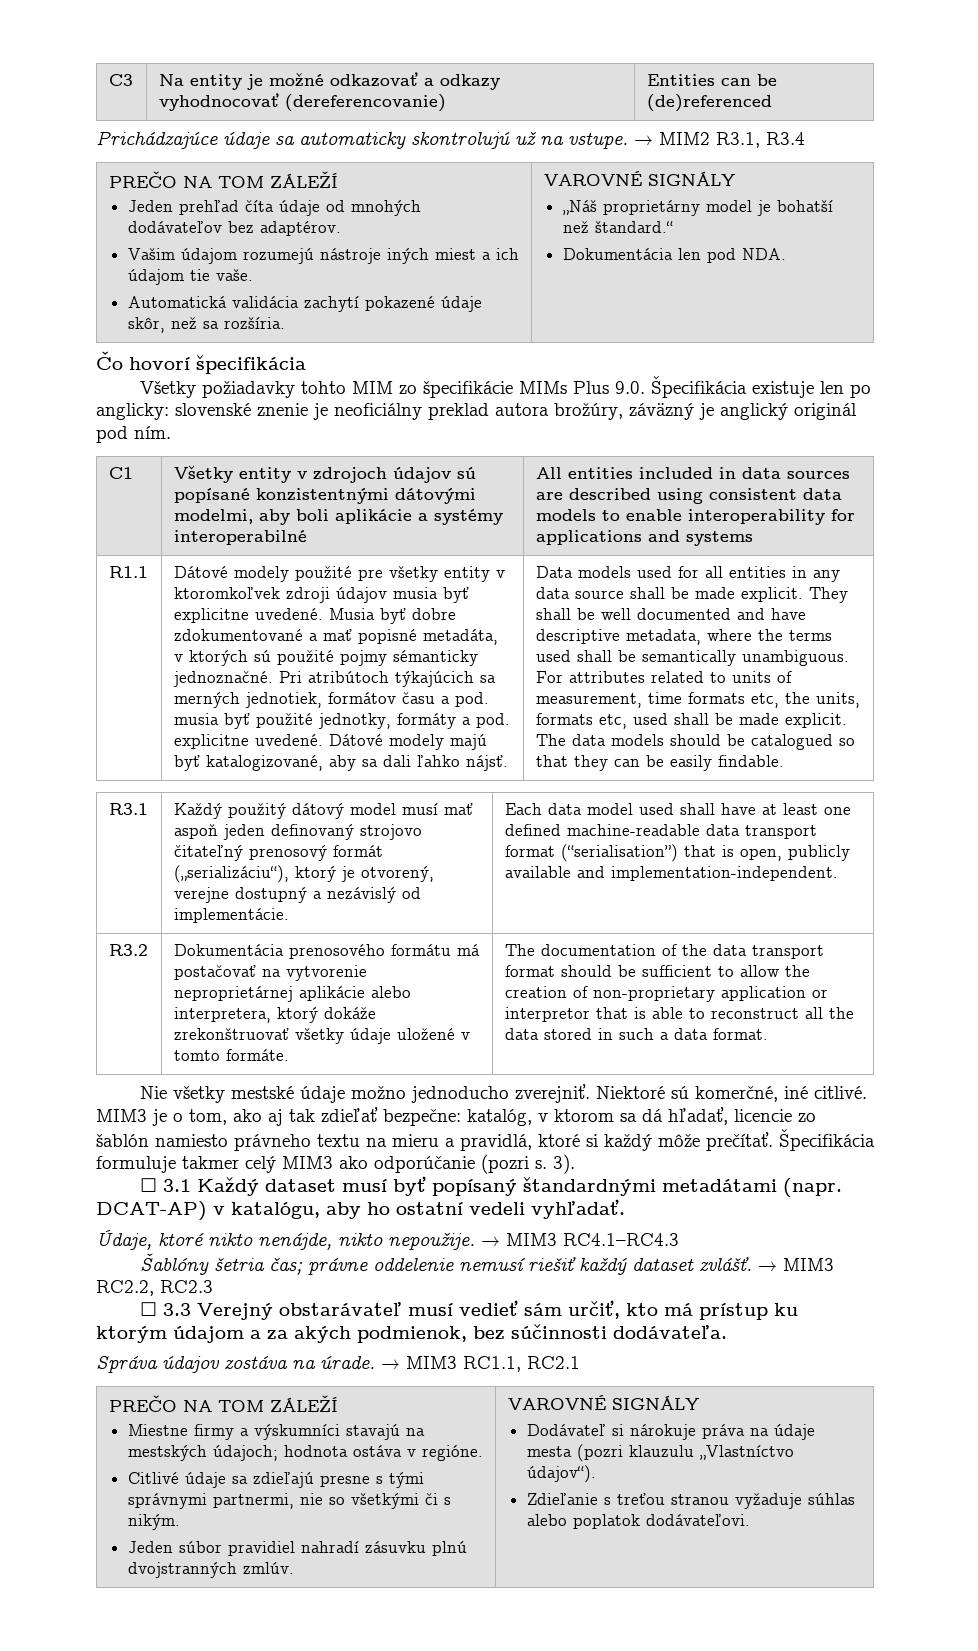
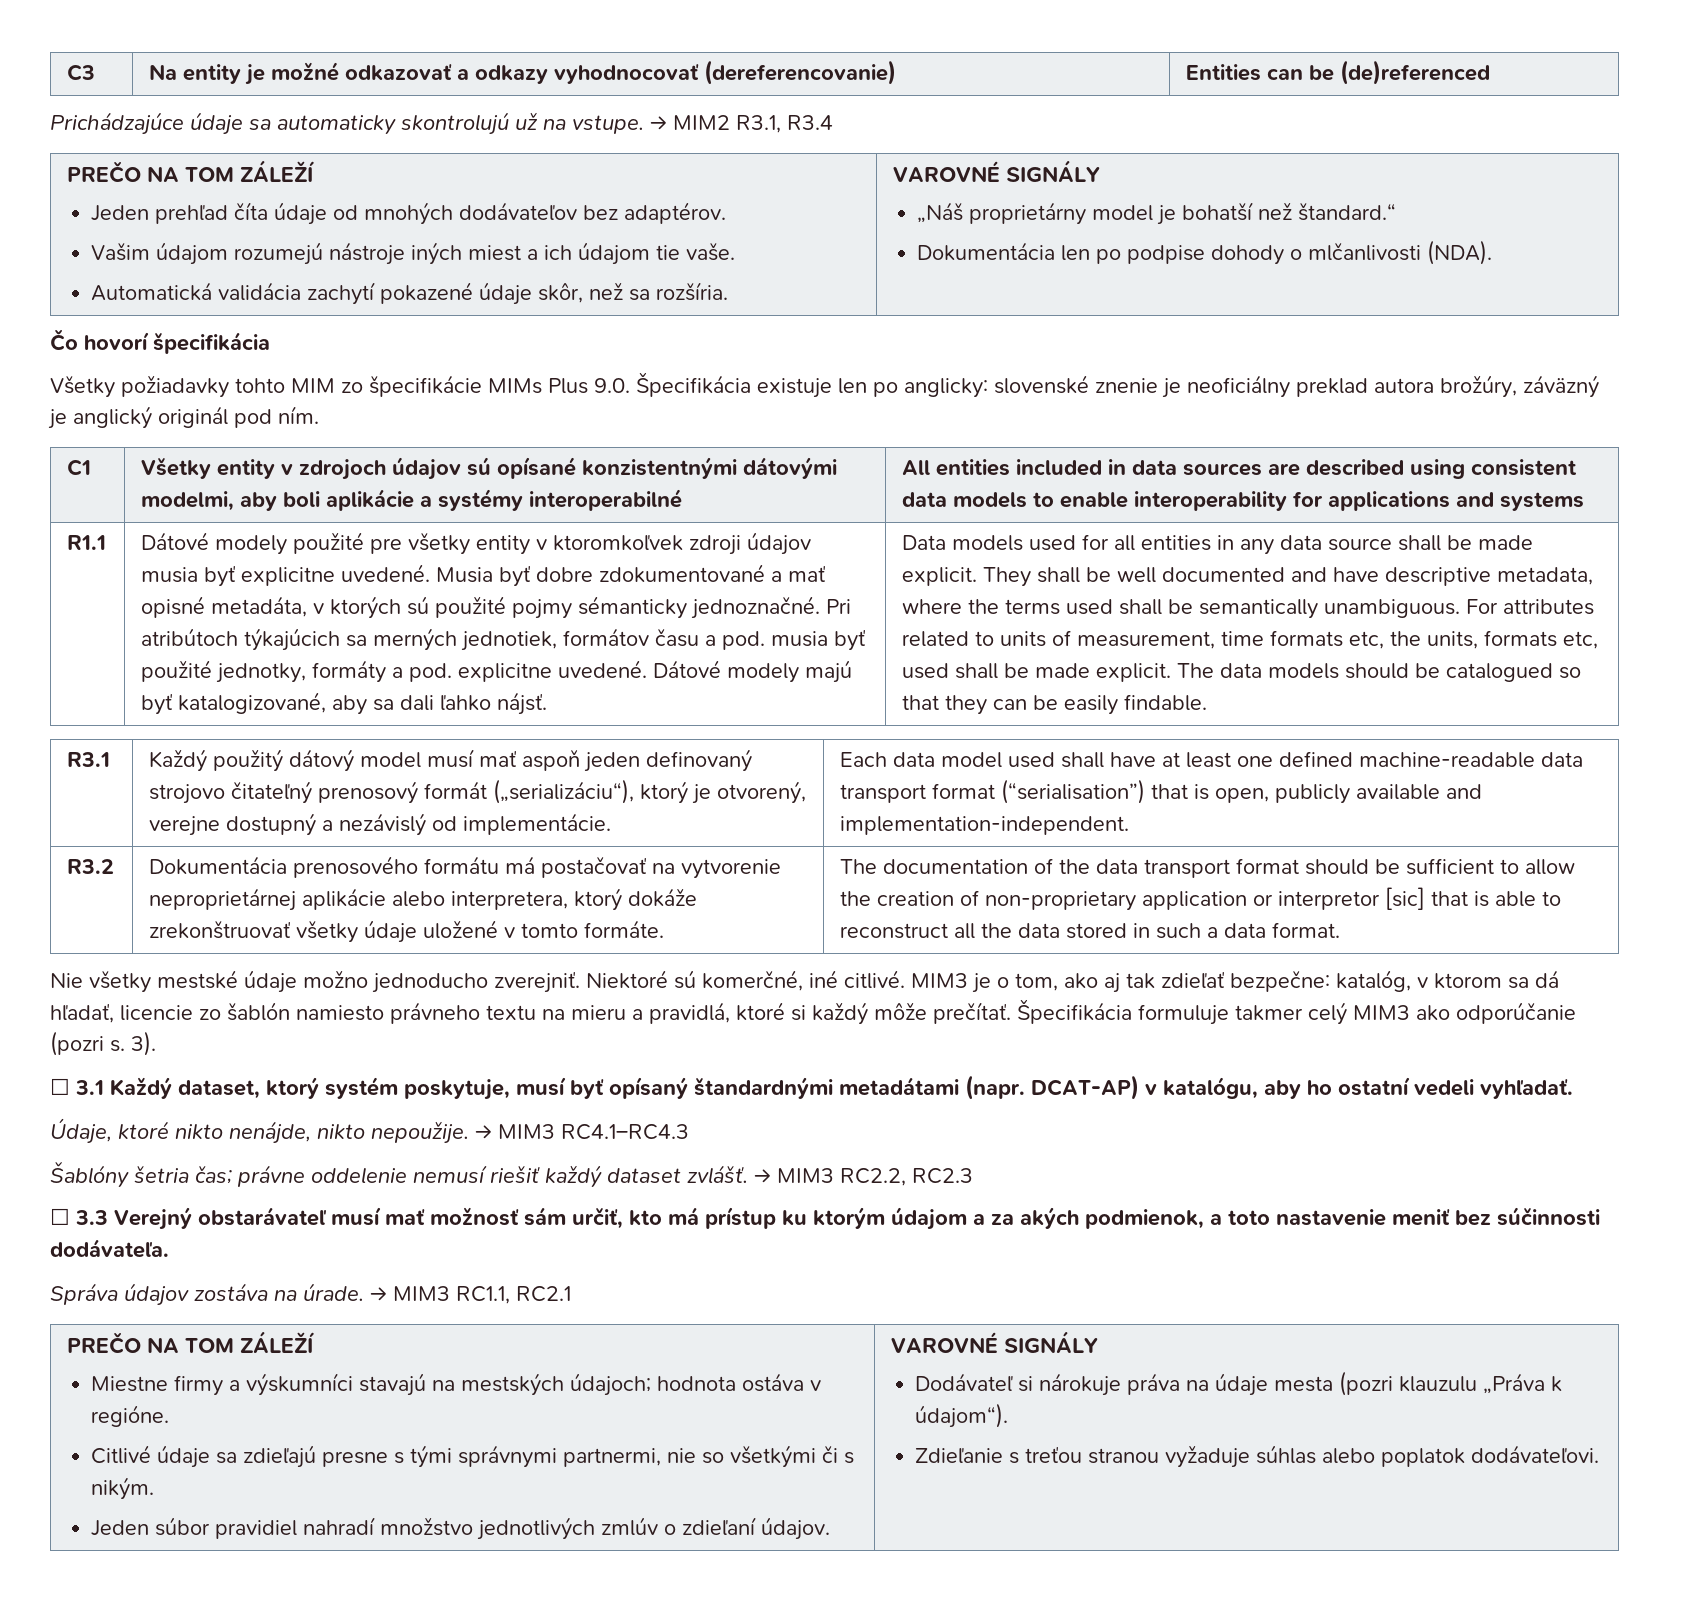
[706,248,786,263] pod NDA. -> [1096,240,1493,265] po podpise dohody o mlčanlivosti (NDA).
[173,488,250,503] popísané -> [497,457,577,479] opísané
[357,629,417,644] popisné -> [141,596,206,618] opisné
(590, 1014) none -> [1385,887,1426,910] [sic]
[265,1179,337,1192] dataset -> [178,1077,510,1100] dataset, ktorý systém poskytuje,
[432,1179,518,1196] popísaný -> [609,1077,688,1099] opísaný
[459,1300,519,1316] vedieť -> [385,1207,519,1226] mať možnosť
(467, 1334) none -> [1210,1209,1450,1226] a toto nastavenie meniť
[364,1541,467,1556] [127,1562,294,1578] zásuvku plnú dvojstranných zmlúv. -> [380,1517,831,1540] množstvo jednotlivých zmlúv o zdieľaní údajov.
[699,1445,794,1460] [526,1465,596,1483] „Vlastníctvo údajov“). -> [1483,1373,1563,1394] [915,1403,1009,1428] „Práva k údajom“).

